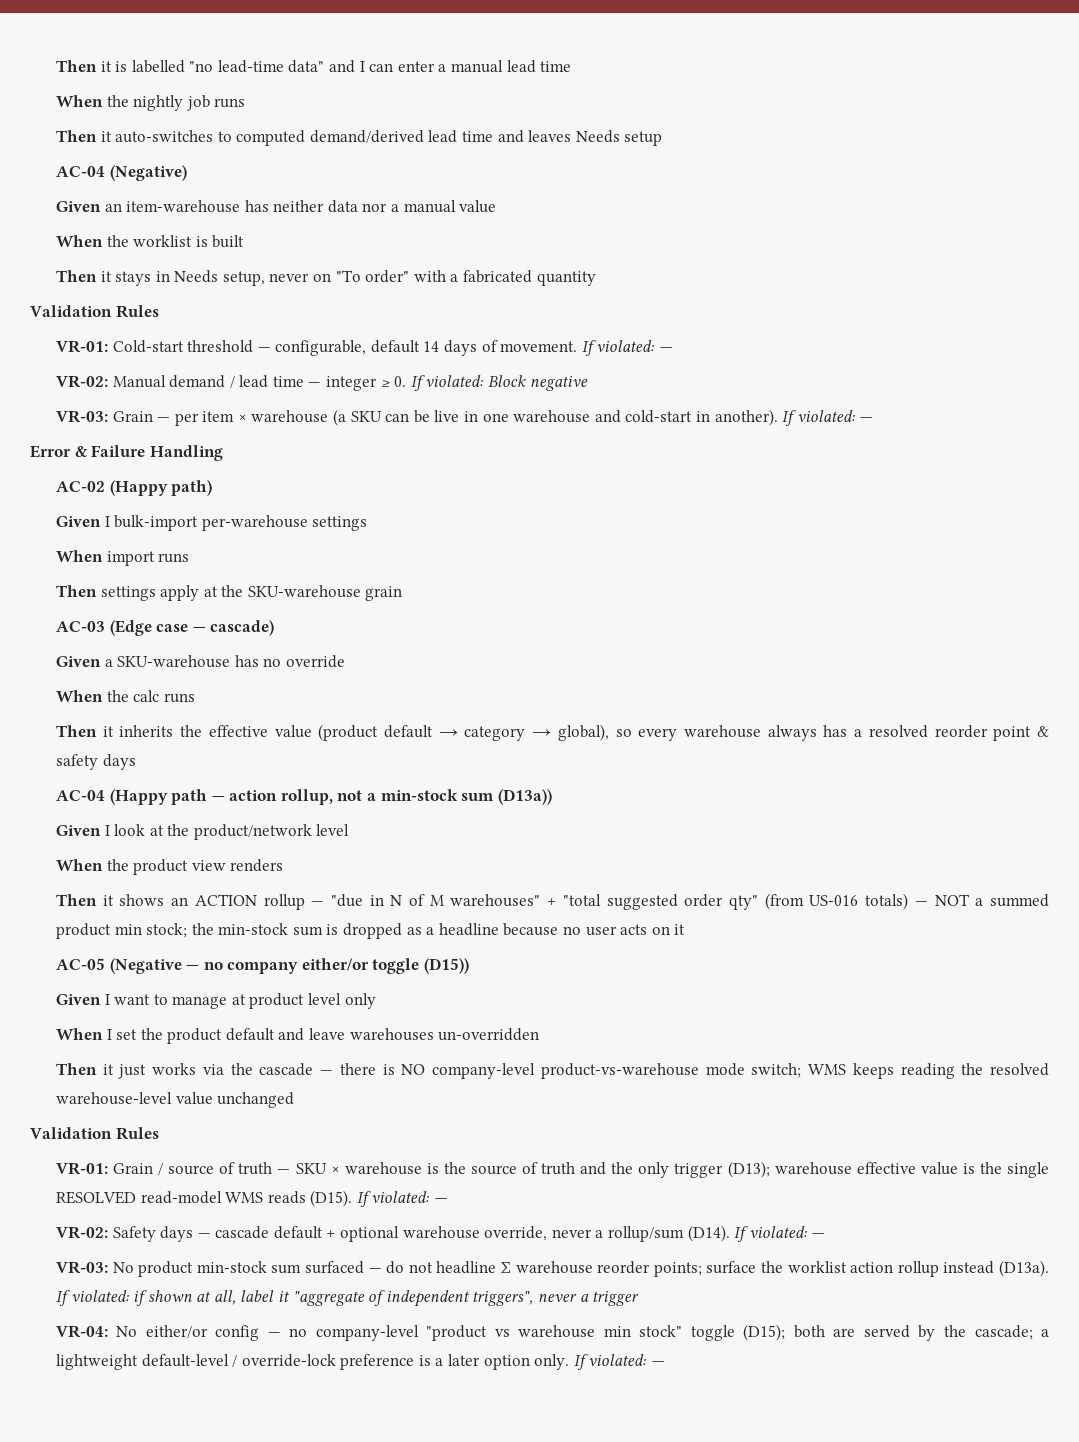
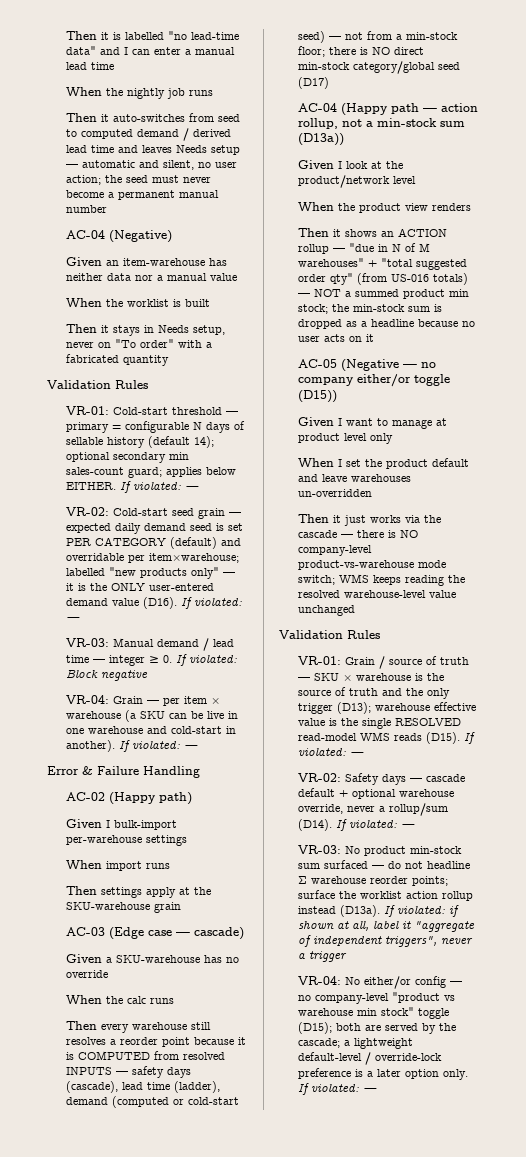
[217,130,424,146] to computed demand/derived -> [189,113,241,122] [66,128,232,141] from seed to computed demand / derived
(663, 138) none -> [66,160,238,170] [66,175,212,185] [66,190,220,200] [66,205,108,213] — automatic and silent, no user action; the seed must never become a permanent manual number
[275,340,674,356] [55,375,108,388] configurable, default 14 days of movement. If violated: — // VR-02: -> [66,421,246,433] [66,436,215,448] [66,452,190,463] [66,467,237,478] [66,481,200,493] [66,507,242,519] [66,523,244,534] [66,537,242,549] [66,553,240,563] [66,567,236,579] [66,583,215,591] [66,597,243,609] [66,617,81,621] [66,638,110,647] primary = configurable N days of sellable history (default 14); optional secondary min sales-count guard; applies below EITHER. If violated: — // VR-02: Cold-start seed grain — expected daily demand seed is set PER CATEGORY (default) and overridable per item×warehouse; labelled "new products only" — it is the ONLY user-entered demand value (D16). If violated: — // VR-03:
[55,410,108,423] VR-03: -> [66,695,110,704] VR-04:
[102,724,1049,741] [55,754,136,770] it inherits the effective value (product default → category → global), so every warehouse always has a resolved reorder point & safety days -> [101,1022,212,1033] [66,1037,247,1047] [66,1051,226,1060] [66,1066,192,1078] [66,1081,221,1093] [66,1096,240,1108] [298,31,459,43] [298,46,425,57] [298,61,461,74] [298,77,330,89] every warehouse still resolves a reorder point because it is COMPUTED from resolved INPUTS — safety days (cascade), lead time (ladder), demand (computed or cold-start seed) — not from a min-stock floor; there is NO direct min-stock category/global seed (D17)

